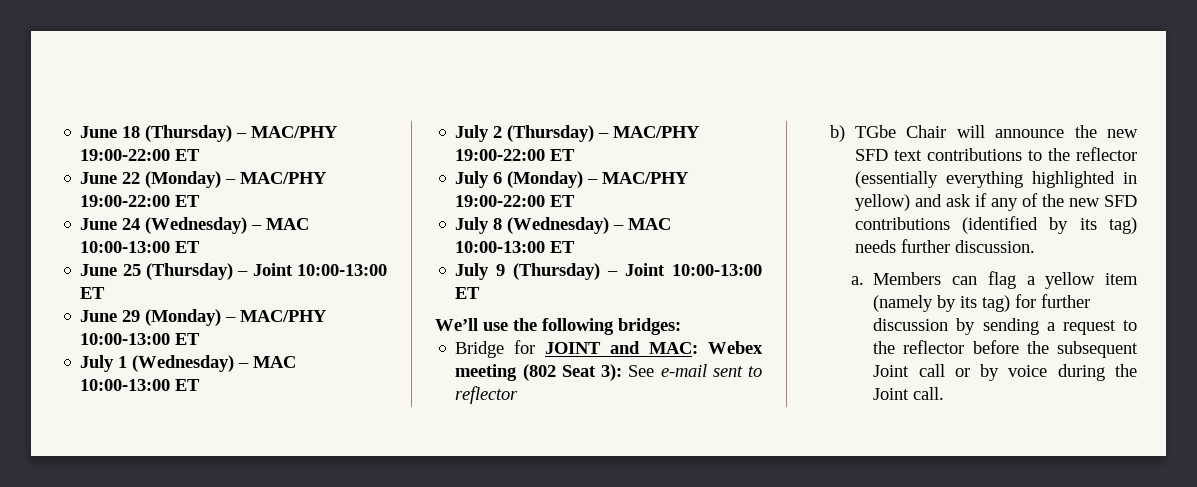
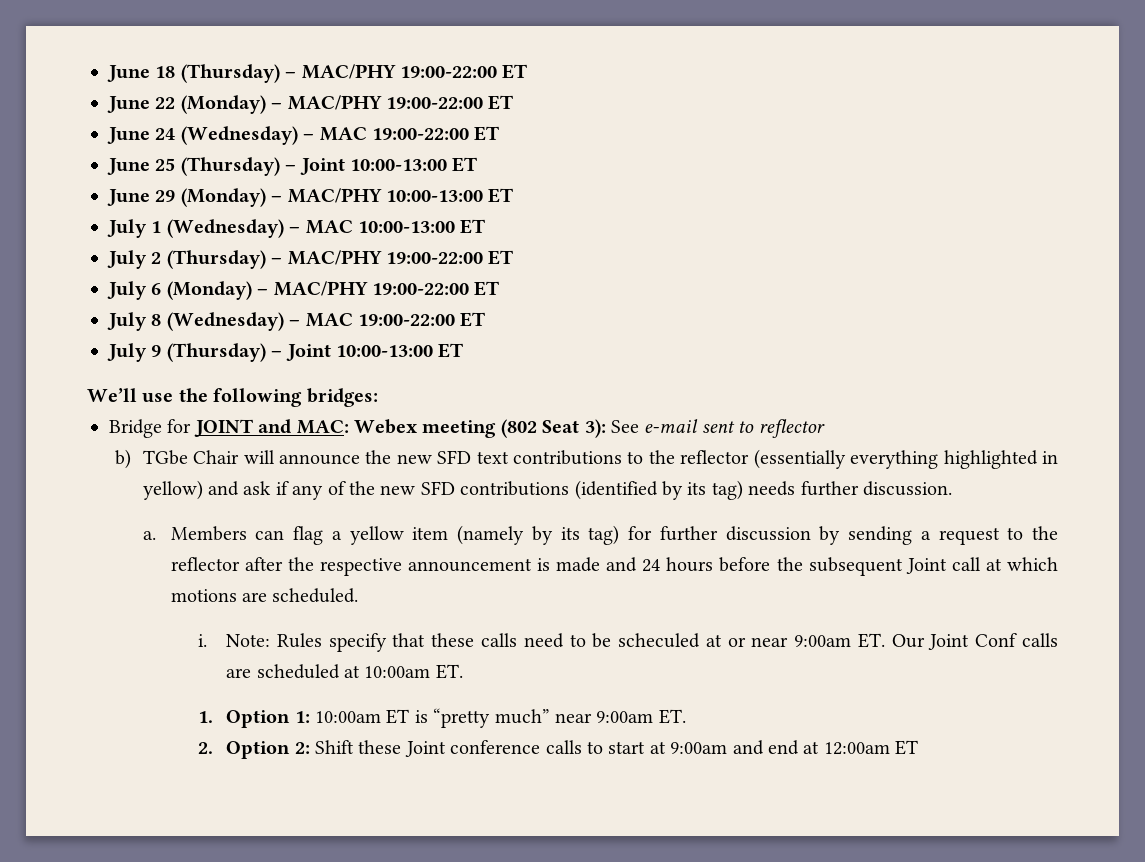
[80,241,171,253] 10:00-13:00 -> [372,128,469,140] 19:00-22:00
[455,241,546,253] 10:00-13:00 -> [358,314,455,326] 19:00-22:00
(965, 347) none -> [244,557,714,576] after the respective announcement is made and 24 hours
[954,364,1137,381] [873,387,945,400] or by voice during the Joint call. -> [985,557,1059,571] [170,588,359,603] [198,633,1058,652] [226,664,463,679] [198,708,686,728] [198,740,919,759] at which motions are scheduled. // i. Note: Rules specify that these calls need to be scheculed at or near 9:00am ET. Our Joint Conf calls are scheduled at 10:00am ET. // 1. Option 1: 10:00am ET is “pretty much” near 9:00am ET. // 2. Option 2: Shift these Joint conference calls to start at 9:00am and end at 12:00am ET

